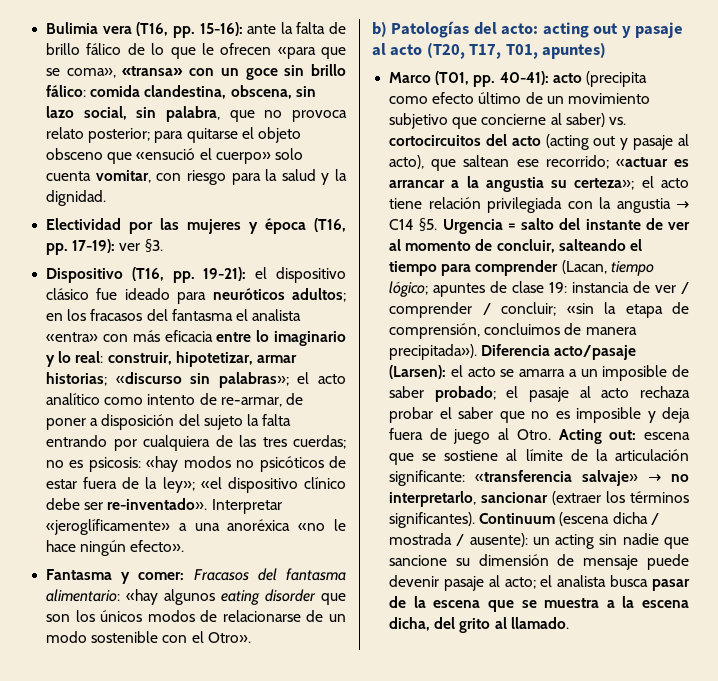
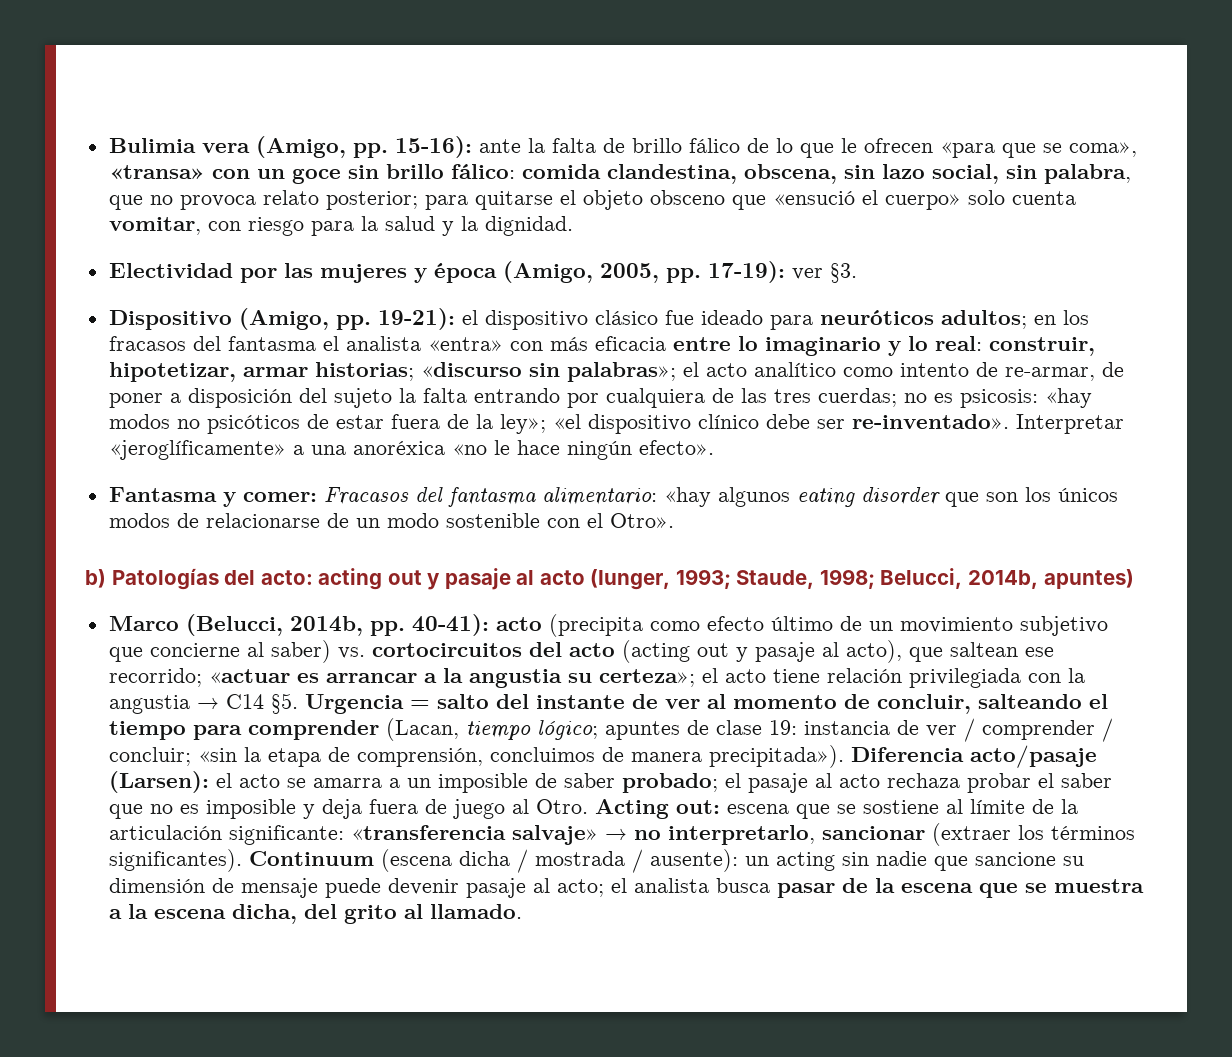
[136,22,169,36] (T16, -> [255,136,346,158] (Amigo,
[314,218,346,232] (T16, -> [502,261,659,283] (Amigo, 2005,
[131,267,164,281] (T16, -> [238,308,329,330] (Amigo,
[426,42,538,59] (T20, T17, T01, -> [590,568,1039,590] (Iunger, 1993; Staude, 1998; Belucci, 2014b,
[435,71,470,85] (T01, -> [185,614,363,636] (Belucci, 2014b,

